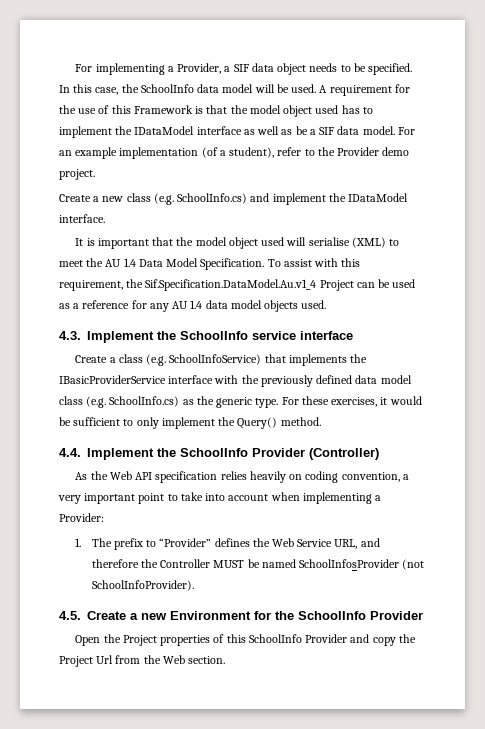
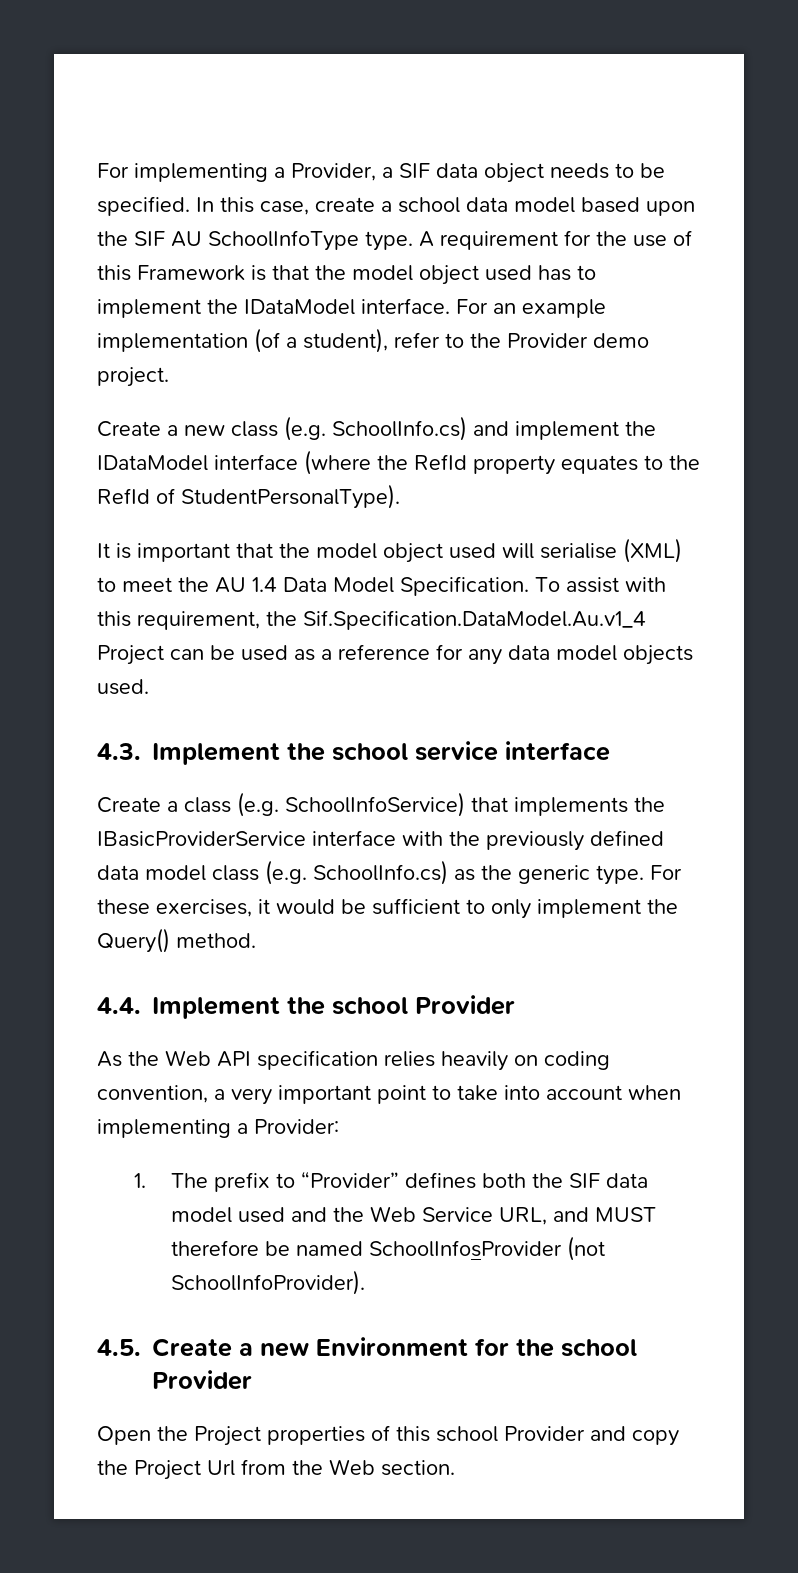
[121,84,317,93] the SchoolInfo data model will be used. -> [315,197,695,216] [97,230,413,251] create a school data model based upon the SIF AU SchoolInfoType type.
[196,126,395,135] interface as well as be a SIF data model. -> [361,298,450,314] interface.
[59,214,105,223] interface. -> [214,450,700,475] [97,484,400,509] interface (where the RefId property equates to the RefId of StudentPersonalType).
[172,300,203,309] AU 1.4 -> (502, 657) none
[180,331,248,340] SchoolInfo -> [332,743,408,761] school
[180,448,379,460] SchoolInfo Provider (Controller) -> [332,995,515,1015] school Provider
(250, 542) none -> [482,1173,649,1188] [171,1207,328,1223] both the SIF data model used and
[91,559,245,568] therefore the Controller MUST -> [595,1207,657,1222] [171,1240,260,1256] MUST therefore
[298,611,366,620] SchoolInfo -> [561,1339,637,1357] school
[248,634,302,643] SchoolInfo -> [436,1426,498,1442] school

